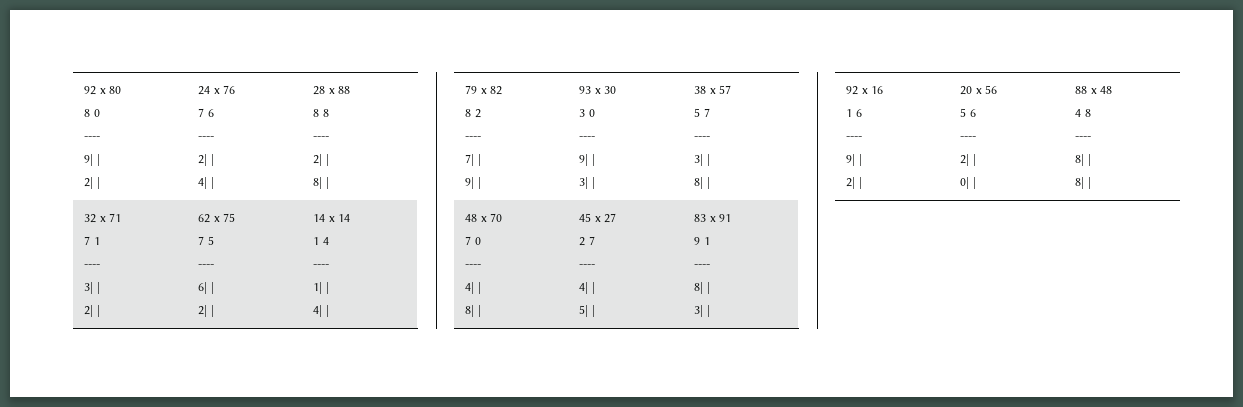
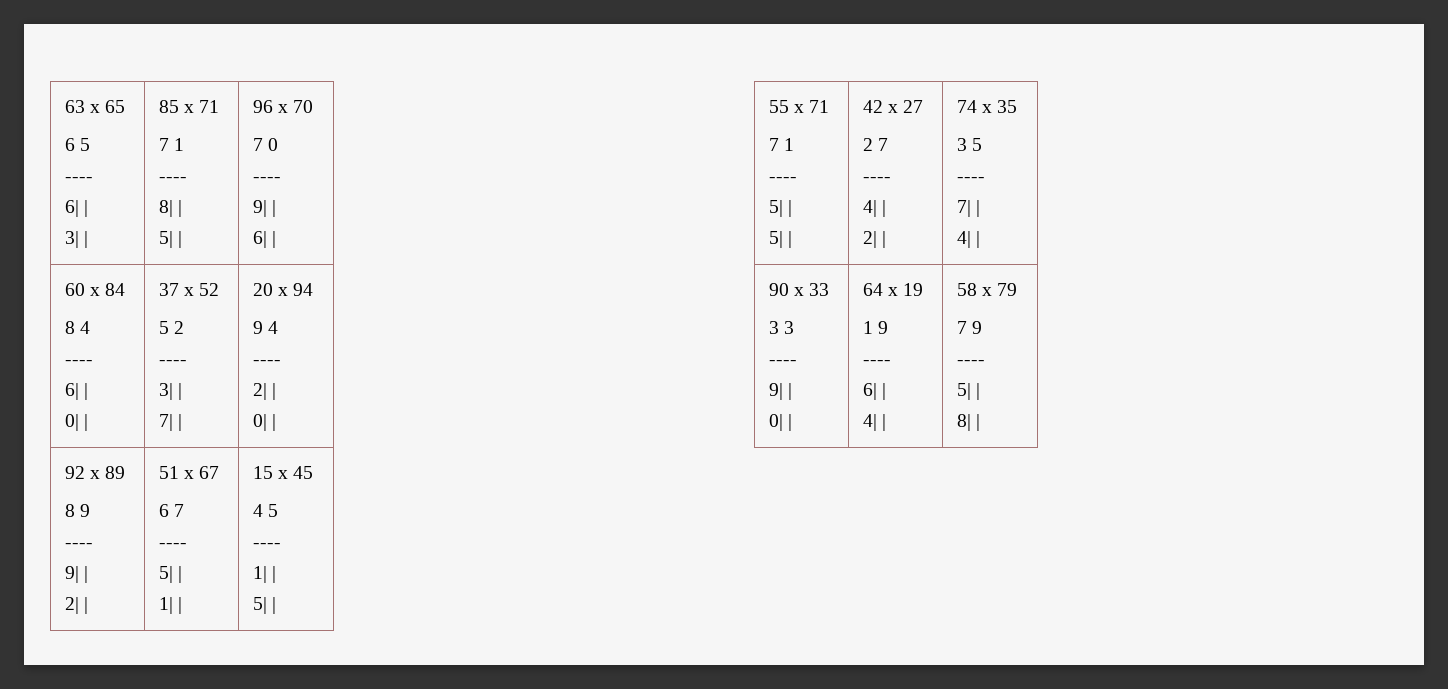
[84,86,122,95] [84,109,100,117] [84,136,101,140] [84,154,100,166] [84,177,100,189] [198,85,236,95] [198,108,214,117] [198,136,215,140] [198,154,214,166] [198,177,214,189] [313,86,351,95] [313,109,329,117] [313,136,330,140] [313,154,329,166] [313,177,329,189] [84,213,122,223] [84,236,100,245] [84,264,101,268] [84,282,100,294] [84,305,100,317] [198,213,236,223] [198,236,214,245] [198,264,215,268] [198,282,214,294] [198,305,214,317] [313,214,351,222] [313,237,329,245] [313,264,330,268] [313,282,329,294] [313,305,329,317] [465,85,503,95] [465,109,481,118] [465,136,482,140] [465,154,481,166] [465,177,481,189] [579,86,617,94] [579,109,595,117] [579,136,596,140] [579,154,595,166] [579,177,595,189] [694,85,732,94] [694,108,710,117] [694,136,711,140] [694,154,710,166] [694,177,710,189] [465,213,503,222] [465,236,481,245] [465,264,482,268] [465,282,481,294] [465,305,481,317] [579,213,592,222] 92 x 80 // 8 0 // ---- // 9| | // 2| | | 24 x 76 // 7 6 // ---- // 2| | // 4| | | 28 x 88 // 8 8 // ---- // 2| | // 8| | // 32 x 71 // 7 1 // ---- // 3| | // 2| | | 62 x 75 // 7 5 // ---- // 6| | // 2| | | 14 x 14 // 1 4 // ---- // 1| | // 4| | // 79 x 82 // 8 2 // ---- // 7| | // 9| | | 93 x 30 // 3 0 // ---- // 9| | // 3| | | 38 x 57 // 5 7 // ---- // 3| | // 8| | // 48 x 70 // 7 0 // ---- // 4| | // 8| | | 45 -> [64,100,126,113] [64,138,91,151] [64,177,93,182] [64,200,89,217] [64,231,89,248] [158,100,220,113] [158,138,185,151] [158,177,187,182] [158,200,183,217] [158,231,183,248] [252,100,314,113] [252,138,279,151] [252,177,281,182] [252,200,277,217] [252,231,277,248] [64,283,126,296] [64,321,91,334] [64,360,93,365] [64,383,89,400] [64,414,89,431] [158,283,220,296] [158,321,185,334] [158,360,187,365] [158,383,183,400] [158,414,183,431] [252,283,314,296] [252,321,279,334] [252,360,281,365] [252,383,277,400] [252,414,277,431] [64,466,126,479] [64,504,91,517] [64,543,93,548] [64,566,89,583] [64,597,89,614] [158,466,220,479] [158,504,185,517] [158,543,187,548] [158,566,183,583] [158,597,183,614] [252,466,314,479] [252,504,279,517] [252,543,281,548] [252,566,277,583] [252,597,277,614] [768,100,830,113] [768,138,795,151] [768,177,797,182] [768,200,793,217] [768,231,793,248] [862,100,883,113] 63 x 65 // 6 5 // ---- // 6| | // 3| | | 85 x 71 // 7 1 // ---- // 8| | // 5| | | 96 x 70 // 7 0 // ---- // 9| | // 6| | // 60 x 84 // 8 4 // ---- // 6| | // 0| | | 37 x 52 // 5 2 // ---- // 3| | // 7| | | 20 x 94 // 9 4 // ---- // 2| | // 0| | // 92 x 89 // 8 9 // ---- // 9| | // 2| | | 51 x 67 // 6 7 // ---- // 5| | // 1| | | 15 x 45 // 4 5 // ---- // 1| | // 5| | // 55 x 71 // 7 1 // ---- // 5| | // 5| | | 42
[579,305,595,317] [694,214,732,222] [694,237,710,245] [694,264,711,268] [694,282,710,294] [694,305,710,317] [846,86,884,95] [846,109,862,117] [846,136,863,140] [846,154,862,166] [846,177,862,189] [960,85,998,95] [960,108,976,117] [960,136,977,140] [960,154,976,166] [960,177,976,189] [1075,86,1113,94] [1075,109,1091,117] [1075,136,1092,140] [1075,154,1085,166] 5| | | 83 x 91 // 9 1 // ---- // 8| | // 3| | // 92 x 16 // 1 6 // ---- // 9| | // 2| | | 20 x 56 // 5 6 // ---- // 2| | // 0| | | 88 x 48 // 4 8 // ---- // 8| -> [862,231,887,248] [956,100,1018,113] [956,138,983,151] [956,177,985,182] [956,200,981,217] [956,231,981,248] [768,283,830,296] [768,321,795,334] [768,360,797,365] [768,383,793,400] [768,414,793,431] [862,283,924,296] [862,321,889,334] [862,360,891,365] [862,383,887,400] [862,414,887,431] [956,283,1018,296] [956,321,983,334] [956,360,985,365] [956,383,971,400] 2| | | 74 x 35 // 3 5 // ---- // 7| | // 4| | // 90 x 33 // 3 3 // ---- // 9| | // 0| | | 64 x 19 // 1 9 // ---- // 6| | // 4| | | 58 x 79 // 7 9 // ---- // 5|

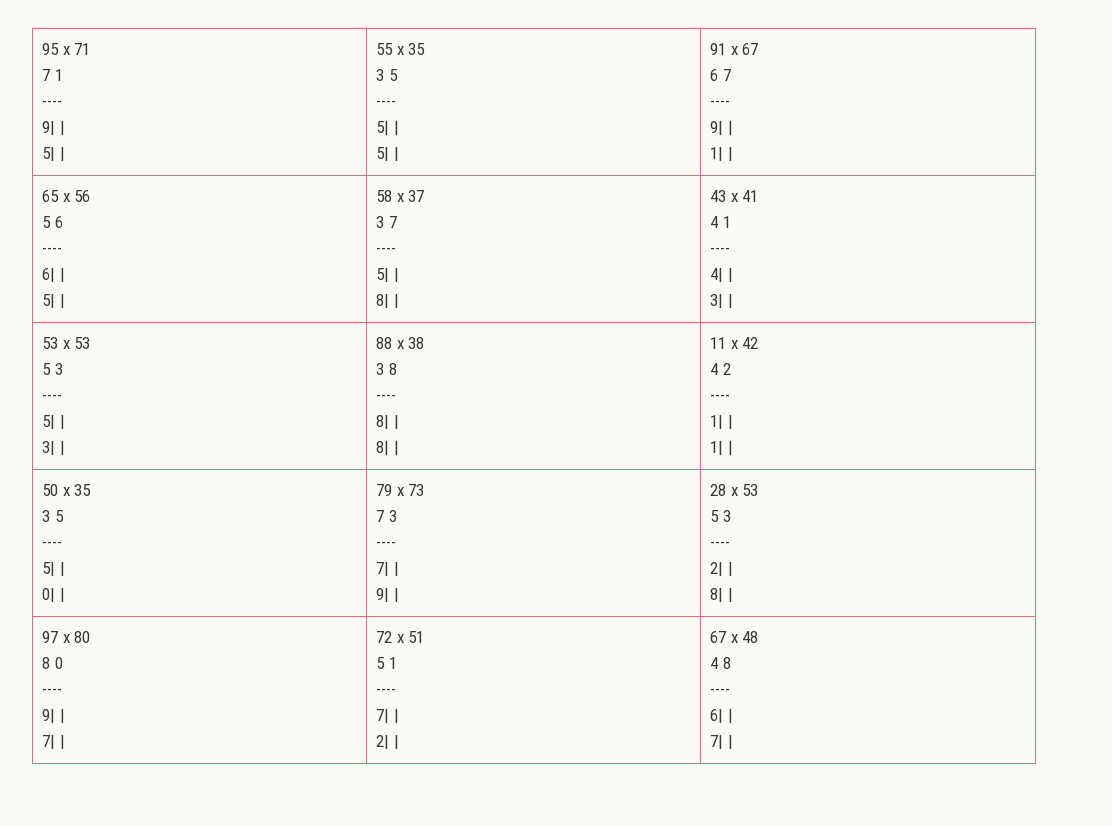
[64,100,126,113] [64,138,91,151] [64,177,93,182] [64,200,89,217] [64,231,89,248] [158,100,220,113] [158,138,185,151] [158,177,187,182] [158,200,183,217] [158,231,183,248] [252,100,314,113] [252,138,279,151] [252,177,281,182] [252,200,277,217] [252,231,277,248] [64,283,126,296] [64,321,91,334] [64,360,93,365] [64,383,89,400] [64,414,89,431] [158,283,220,296] [158,321,185,334] [158,360,187,365] [158,383,183,400] [158,414,183,431] [252,283,314,296] [252,321,279,334] [252,360,281,365] [252,383,277,400] [252,414,277,431] [64,466,126,479] [64,504,91,517] [64,543,93,548] [64,566,89,583] [64,597,89,614] [158,466,220,479] [158,504,185,517] [158,543,187,548] [158,566,183,583] [158,597,183,614] [252,466,314,479] [252,504,279,517] [252,543,281,548] [252,566,277,583] [252,597,277,614] [768,100,830,113] [768,138,795,151] 63 x 65 // 6 5 // ---- // 6| | // 3| | | 85 x 71 // 7 1 // ---- // 8| | // 5| | | 96 x 70 // 7 0 // ---- // 9| | // 6| | // 60 x 84 // 8 4 // ---- // 6| | // 0| | | 37 x 52 // 5 2 // ---- // 3| | // 7| | | 20 x 94 // 9 4 // ---- // 2| | // 0| | // 92 x 89 // 8 9 // ---- // 9| | // 2| | | 51 x 67 // 6 7 // ---- // 5| | // 1| | | 15 x 45 // 4 5 // ---- // 1| | // 5| | // 55 x 71 // 7 1 -> [42,43,91,55] [42,69,63,81] [42,100,63,107] [42,121,65,135] [42,147,65,161] [376,43,426,55] [376,69,398,81] 95 x 71 // 7 1 // ---- // 9| | // 5| | | 55 x 35 // 3 5
[862,100,924,113] [862,138,889,151] [862,177,891,182] [862,200,887,217] [862,231,887,248] [956,100,1018,113] [956,138,983,151] [956,177,985,182] [956,200,981,217] [956,231,981,248] [768,283,830,296] [768,321,795,334] [768,360,797,365] [768,383,793,400] [768,414,793,431] [862,283,924,296] [862,321,889,334] [862,360,891,365] [862,383,887,400] [862,414,887,431] [956,283,1018,296] [956,321,983,334] [956,360,985,365] [956,383,981,400] [956,414,981,431] 42 x 27 // 2 7 // ---- // 4| | // 2| | | 74 x 35 // 3 5 // ---- // 7| | // 4| | // 90 x 33 // 3 3 // ---- // 9| | // 0| | | 64 x 19 // 1 9 // ---- // 6| | // 4| | | 58 x 79 // 7 9 // ---- // 5| | // 8| | -> [710,43,759,55] [710,69,731,81] [710,100,731,107] [710,121,733,135] [710,147,733,161] [42,190,91,202] [42,216,63,228] [42,247,63,254] [42,268,65,282] [42,294,65,308] [376,190,425,202] [376,216,397,228] [376,247,397,254] [376,268,399,282] [376,294,399,308] [710,190,759,202] [710,216,731,228] [710,247,731,254] [710,268,733,282] [710,294,733,308] [42,337,91,349] [42,363,63,375] [42,394,63,401] [42,415,65,429] [42,441,65,455] [376,337,425,349] [376,363,397,375] [376,394,397,401] [376,415,399,429] [376,441,399,455] [710,337,759,349] [710,363,731,375] [710,394,731,401] [710,415,733,429] [710,441,733,455] [42,484,92,496] [42,510,64,522] [42,541,63,548] [42,562,65,576] [42,588,65,602] [376,484,425,496] [376,510,397,522] [376,541,397,548] [376,562,399,576] [376,588,399,602] [710,484,759,496] [710,510,731,522] [710,541,731,548] [710,562,733,576] [710,588,733,602] [42,631,91,643] [42,657,63,669] [42,688,63,695] [42,709,65,723] [42,735,65,749] [376,631,425,643] [376,657,397,669] [376,688,397,695] [376,709,399,723] [376,735,399,749] [710,631,759,643] [710,657,731,669] [710,688,731,695] [710,709,733,723] [710,735,733,749] 91 x 67 // 6 7 // ---- // 9| | // 1| | // 65 x 56 // 5 6 // ---- // 6| | // 5| | | 58 x 37 // 3 7 // ---- // 5| | // 8| | | 43 x 41 // 4 1 // ---- // 4| | // 3| | // 53 x 53 // 5 3 // ---- // 5| | // 3| | | 88 x 38 // 3 8 // ---- // 8| | // 8| | | 11 x 42 // 4 2 // ---- // 1| | // 1| | // 50 x 35 // 3 5 // ---- // 5| | // 0| | | 79 x 73 // 7 3 // ---- // 7| | // 9| | | 28 x 53 // 5 3 // ---- // 2| | // 8| | // 97 x 80 // 8 0 // ---- // 9| | // 7| | | 72 x 51 // 5 1 // ---- // 7| | // 2| | | 67 x 48 // 4 8 // ---- // 6| | // 7| |

